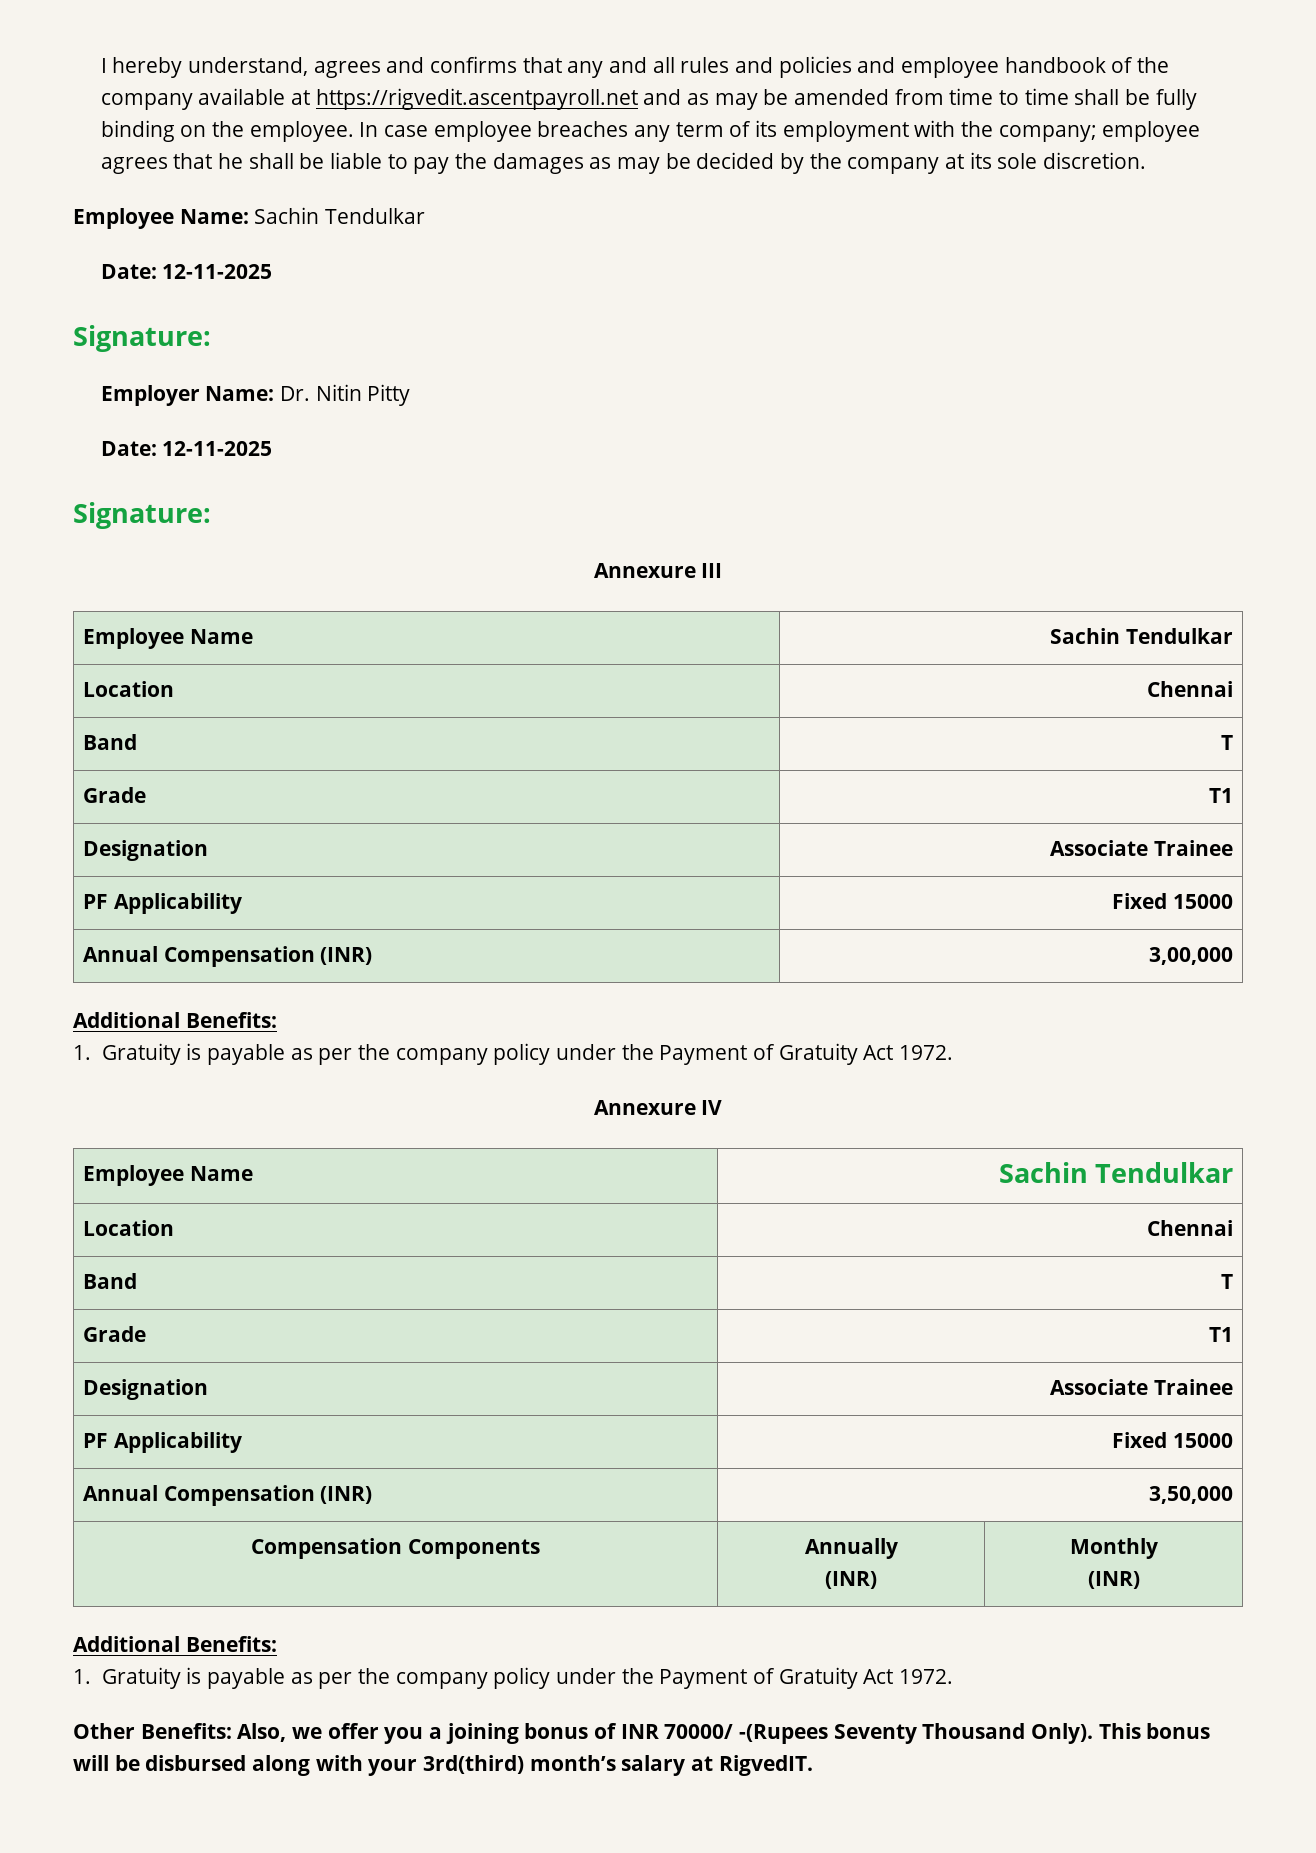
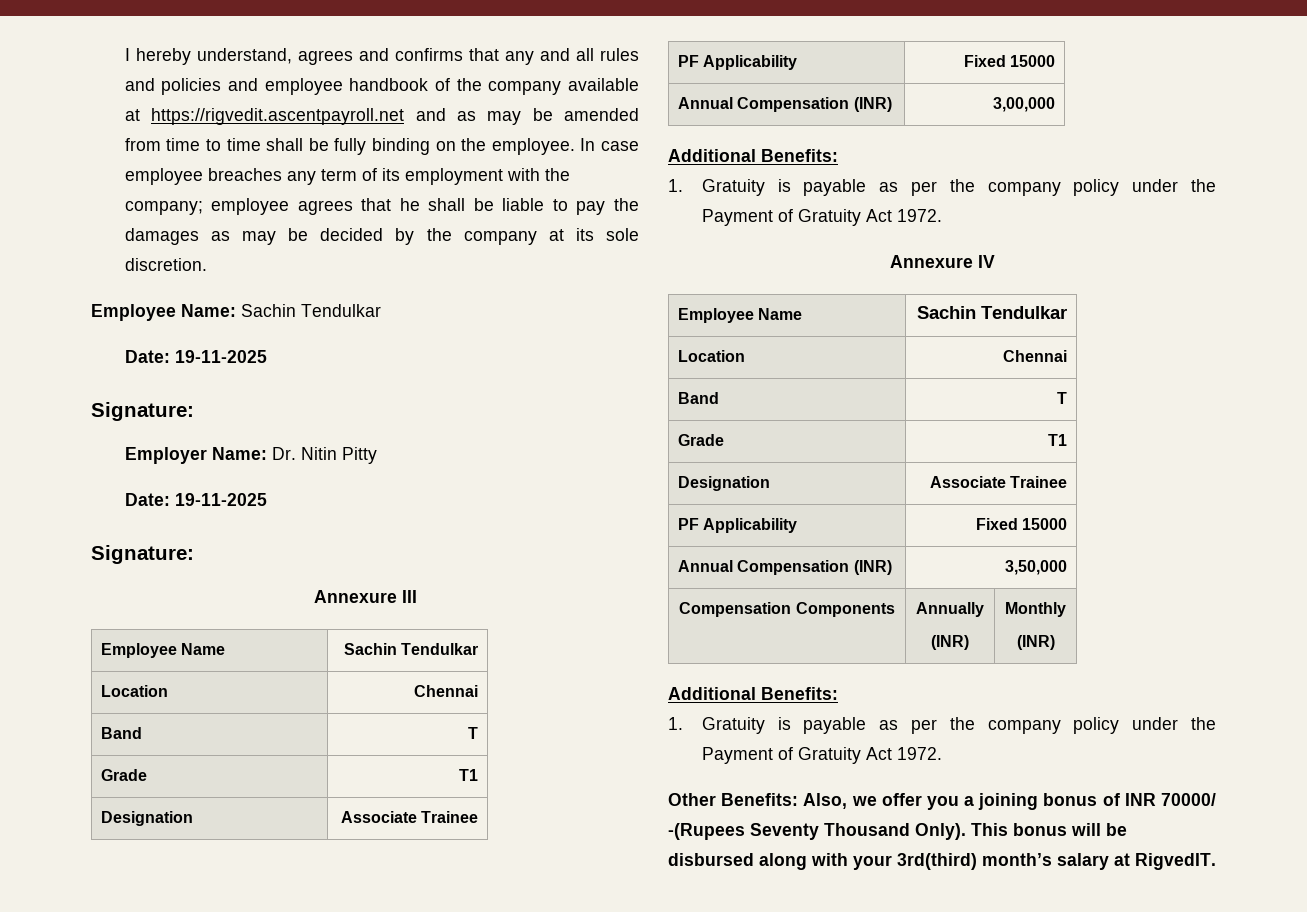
[162,264,273,279] 12-11-2025 -> [174,350,267,363] 19-11-2025
[162,441,273,456] 12-11-2025 -> [174,493,267,506] 19-11-2025

